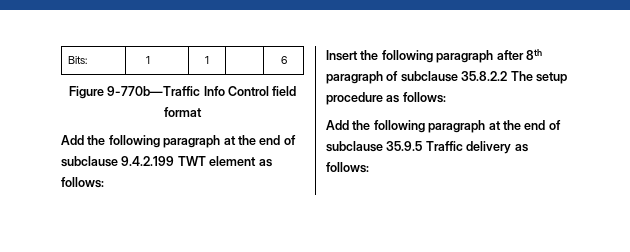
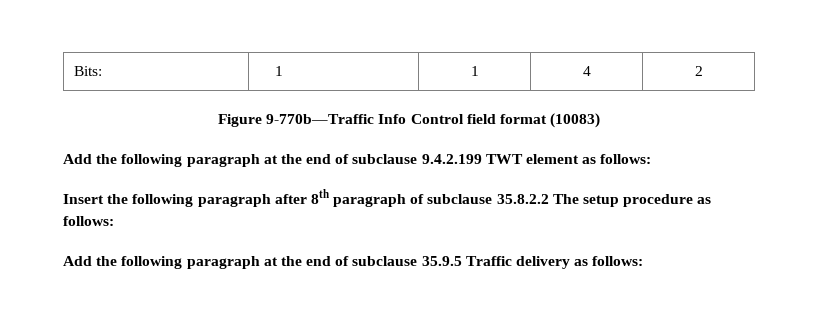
[280,56,287,64] | 6 -> [582,66,591,76] [694,66,703,76] 4 | 2
(202, 112) none -> [550,113,601,128] (10083)

